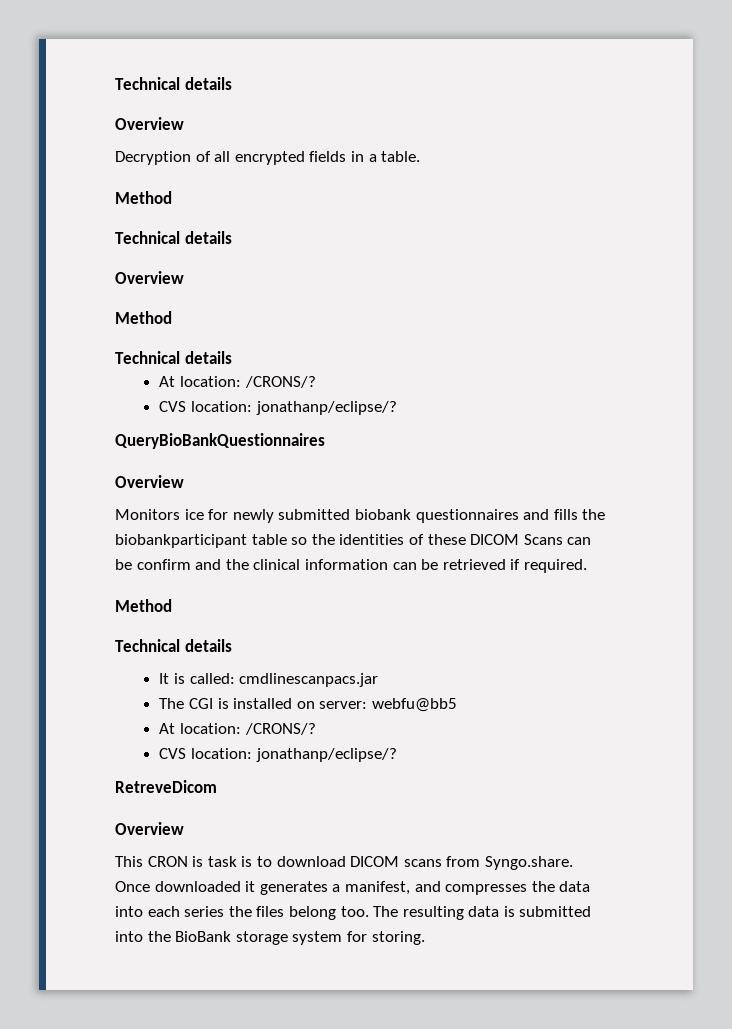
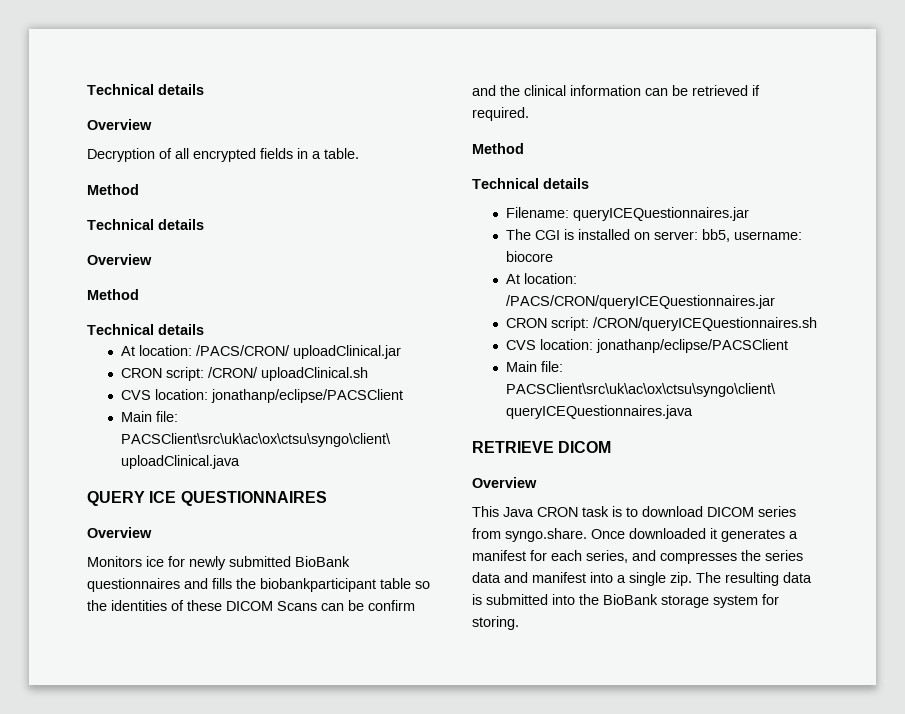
[244,376,316,388] [159,401,397,415] [115,433,325,449] /CRONS/? // CVS location: jonathanp/eclipse/? // QueryBioBankQuestionnaires -> [196,345,402,359] [121,367,369,381] [121,389,404,403] [121,411,179,422] [121,433,392,447] [121,455,241,469] [87,491,327,506] /PACS/CRON/ uploadClinical.jar // CRON script: /CRON/ uploadClinical.sh // CVS location: jonathanp/eclipse/PACSClient // Main file: PACSClient\src\uk\ac\ox\ctsu\syngo\client\ uploadClinical.java // QUERY ICE QUESTIONNAIRES
[354,509,411,520] biobank -> [295,556,350,567] BioBank
[159,673,379,687] It is called: cmdlinescanpacs.jar -> [506,207,750,221] Filename: queryICEQuestionnaires.jar
[372,698,458,712] [159,723,316,735] [159,748,397,762] [115,780,217,793] webfu@bb5 // At location: /CRONS/? // CVS location: jonathanp/eclipse/? // RetreveDicom -> [702,229,803,242] [506,251,554,262] [506,273,578,284] [506,295,776,309] [506,317,818,331] [506,339,789,353] [506,361,564,372] [506,383,777,397] [506,405,694,419] [472,441,612,453] bb5, username: biocore // At location: /PACS/CRON/queryICEQuestionnaires.jar // CRON script: /CRON/queryICEQuestionnaires.sh // CVS location: jonathanp/eclipse/PACSClient // Main file: PACSClient\src\uk\ac\ox\ctsu\syngo\client\ queryICEQuestionnaires.java // RETRIEVE DICOM
[147,856,204,867] CRON is -> [503,507,578,517] Java CRON
[403,856,573,870] scans from Syngo.share. -> [758,506,796,517] [472,528,587,542] series from syngo.share.
[344,881,591,895] [115,906,369,920] manifest, and compresses the data into each series the files belong too. -> [472,550,803,564] [472,572,692,586] manifest for each series, and compresses the series data and manifest into a single zip.

